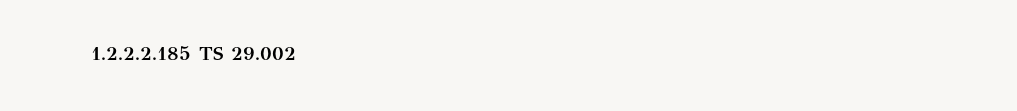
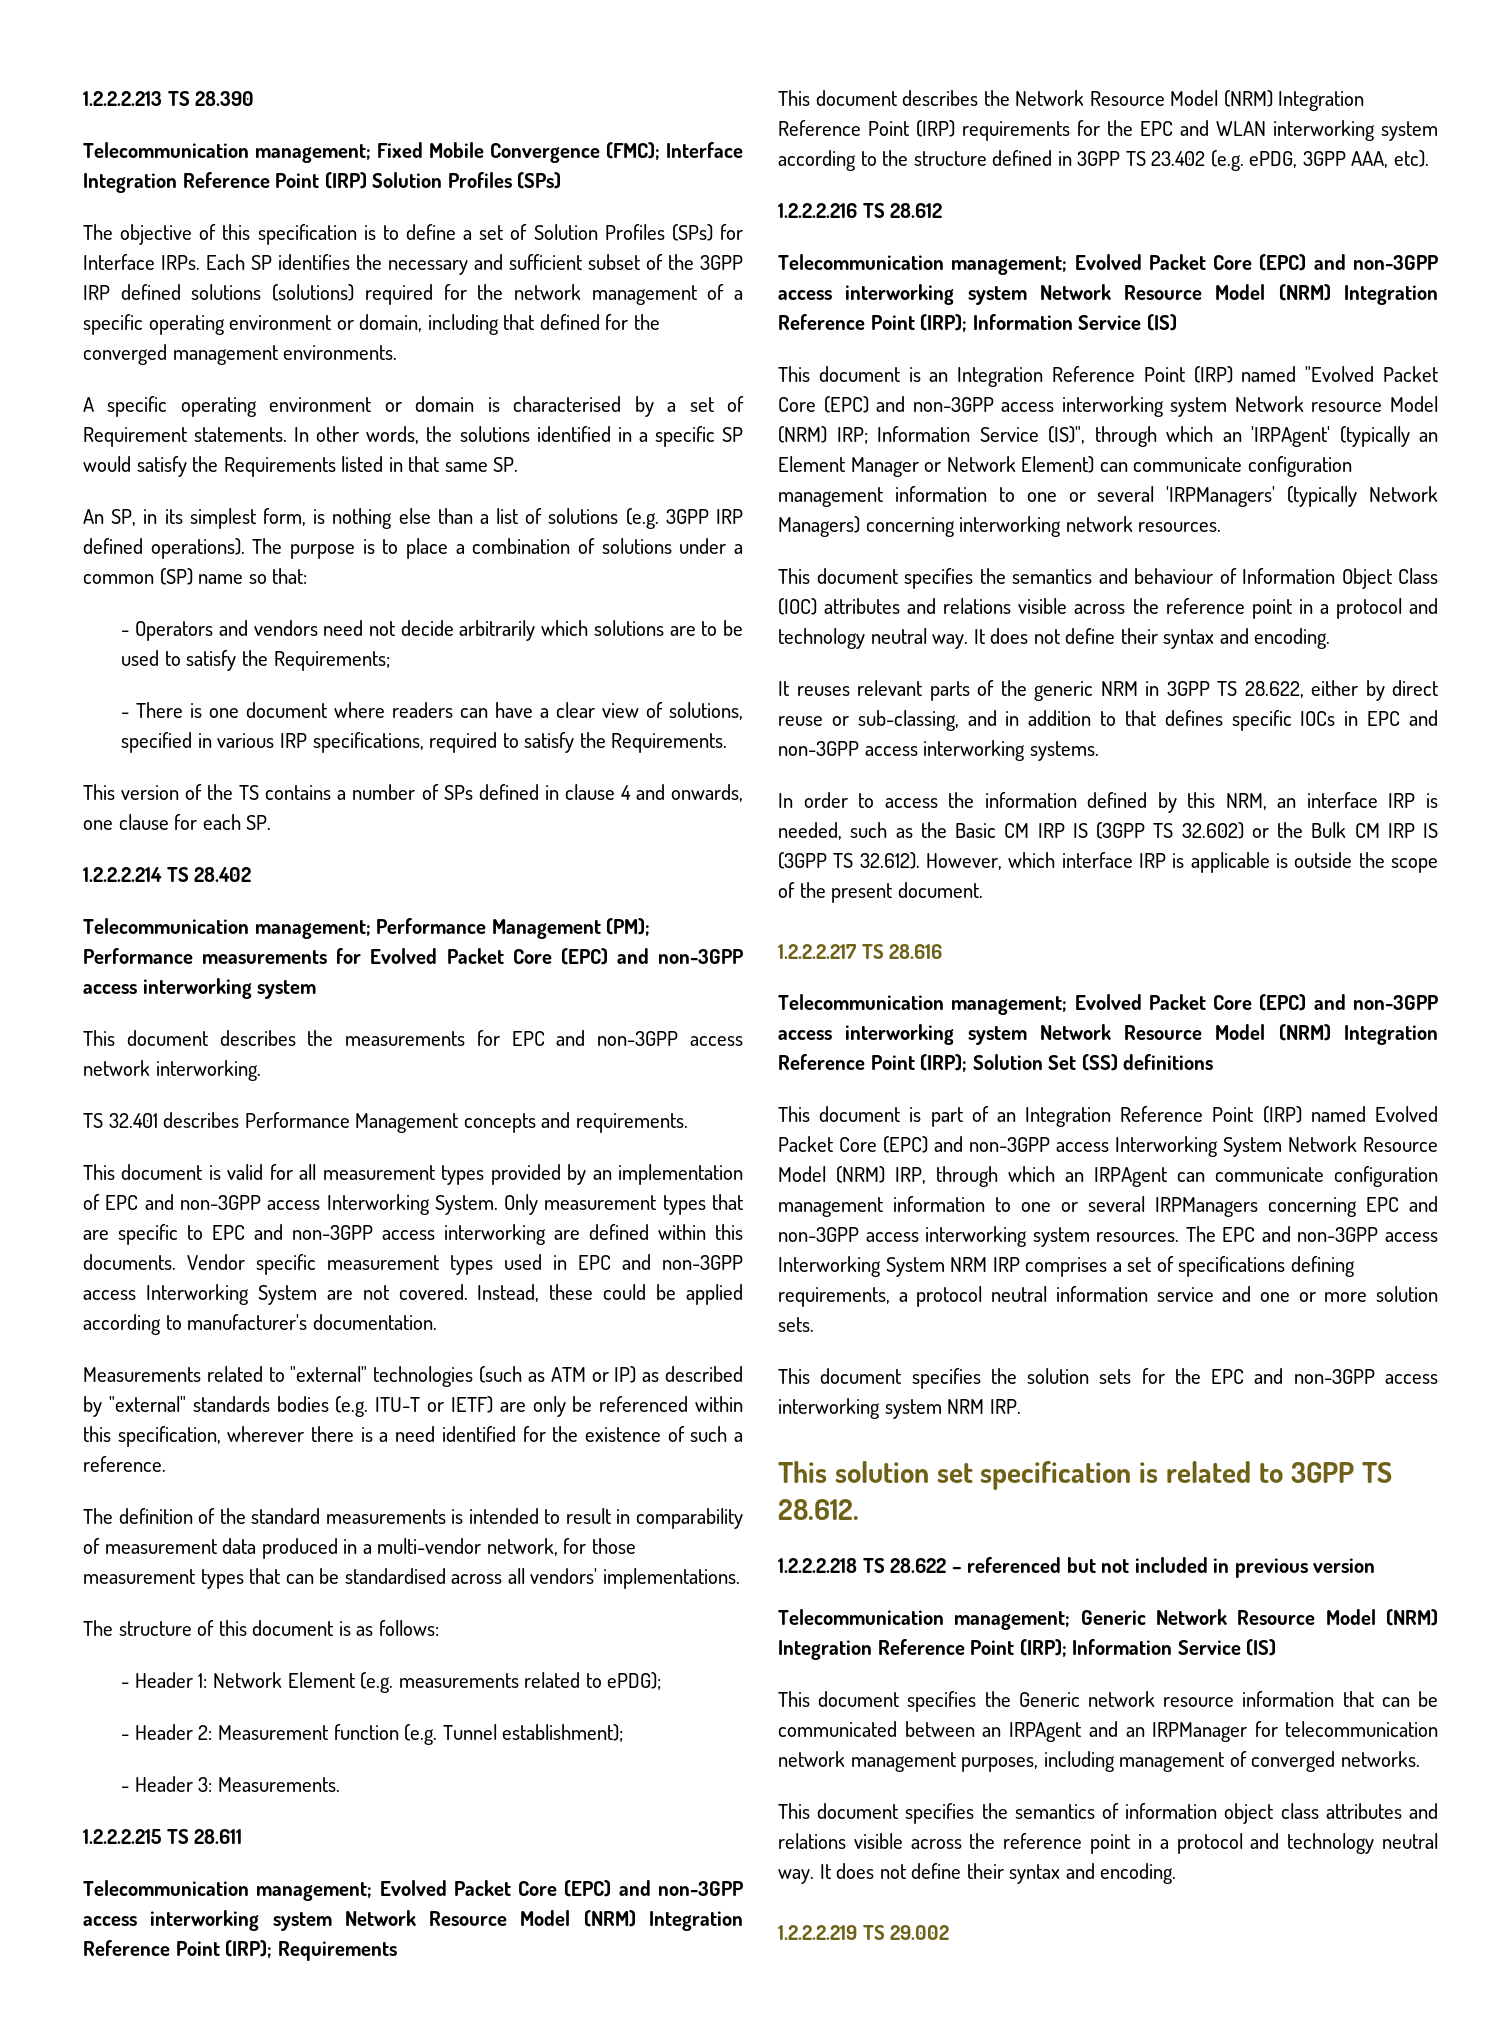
[91,46,191,60] 1.2.2.2.185 -> [83,91,255,106] [83,142,743,163] [83,172,562,193] [83,224,743,245] [83,254,743,275] [83,284,743,305] [83,314,660,335] [83,344,398,365] [83,396,745,417] [83,426,743,447] [83,456,519,477] [83,508,743,529] [83,538,743,559] [83,568,308,585] [121,620,744,641] [121,650,390,671] [121,702,743,720] [121,732,728,753] [83,784,744,802] [83,814,272,830] [83,867,252,882] [83,918,651,939] [83,948,743,965] [83,978,317,999] [83,1030,744,1046] [83,1060,261,1081] [83,1112,688,1133] [83,1164,743,1185] [83,1194,743,1215] [83,1224,743,1245] [83,1254,743,1275] [83,1284,743,1305] [83,1314,437,1335] [83,1366,743,1387] [83,1396,743,1417] [83,1426,744,1447] [83,1456,166,1472] [83,1508,743,1529] [83,1538,636,1559] [83,1568,740,1589] [83,1620,439,1636] [121,1672,662,1693] [121,1724,624,1745] [121,1776,341,1792] [83,1829,243,1844] [83,1880,744,1901] [83,1910,743,1931] [83,1940,397,1961] [778,90,1365,111] [778,120,1438,141] [778,150,1429,171] [778,203,943,218] [778,254,1438,275] [778,284,1438,305] [778,314,1177,332] [778,366,1438,387] [778,396,1438,417] [778,426,1438,447] [778,456,1352,477] [778,486,1438,507] [778,516,1222,537] [778,568,1438,589] [778,598,1438,619] [778,628,1331,649] [778,680,1438,701] [778,710,1438,731] [778,740,1099,761] [778,792,1438,813] [778,822,1438,840] [778,852,1438,873] [778,882,983,903] [778,944,943,959] [778,994,1438,1015] [778,1024,1438,1045] [778,1054,1214,1072] [778,1106,1439,1127] [778,1136,1438,1157] [778,1166,1438,1187] [778,1196,1438,1217] [778,1226,1438,1247] [778,1256,1355,1277] [778,1286,1438,1307] [778,1317,814,1332] [778,1368,1438,1389] [778,1398,1021,1419] [778,1461,1392,1490] [778,1499,859,1520] [778,1557,1376,1578] [778,1609,1438,1630] [778,1639,1277,1660] [778,1691,1438,1712] [778,1721,1438,1742] [778,1751,1420,1772] [778,1803,1438,1824] [778,1833,1438,1854] [778,1863,1177,1884] [778,1925,857,1940] 1.2.2.2.213 TS 28.390 // Telecommunication management; Fixed Mobile Convergence (FMC); Interface Integration Reference Point (IRP) Solution Profiles (SPs) // The objective of this specification is to define a set of Solution Profiles (SPs) for Interface IRPs. Each SP identifies the necessary and sufficient subset of the 3GPP IRP defined solutions (solutions) required for the network management of a specific operating environment or domain, including that defined for the converged management environments. // A specific operating environment or domain is characterised by a set of Requirement statements. In other words, the solutions identified in a specific SP would satisfy the Requirements listed in that same SP. // An SP, in its simplest form, is nothing else than a list of solutions (e.g. 3GPP IRP defined operations). The purpose is to place a combination of solutions under a common (SP) name so that: // - Operators and vendors need not decide arbitrarily which solutions are to be used to satisfy the Requirements; // - There is one document where readers can have a clear view of solutions, specified in various IRP specifications, required to satisfy the Requirements. // This version of the TS contains a number of SPs defined in clause 4 and onwards, one clause for each SP. // 1.2.2.2.214 TS 28.402 // Telecommunication management; Performance Management (PM); Performance measurements for Evolved Packet Core (EPC) and non-3GPP access interworking system // This document describes the measurements for EPC and non-3GPP access network interworking. // TS 32.401 describes Performance Management concepts and requirements. // This document is valid for all measurement types provided by an implementation of EPC and non-3GPP access Interworking System. Only measurement types that are specific to EPC and non-3GPP access interworking are defined within this documents. Vendor specific measurement types used in EPC and non-3GPP access Interworking System are not covered. Instead, these could be applied according to manufacturer's documentation. // Measurements related to "external" technologies (such as ATM or IP) as described by "external" standards bodies (e.g. ITU-T or IETF) are only be referenced within this specification, wherever there is a need identified for the existence of such a reference. // The definition of the standard measurements is intended to result in comparability of measurement data produced in a multi-vendor network, for those measurement types that can be standardised across all vendors' implementations. // The structure of this document is as follows: // - Header 1: Network Element (e.g. measurements related to ePDG); // - Header 2: Measurement function (e.g. Tunnel establishment); // - Header 3: Measurements. // 1.2.2.2.215 TS 28.611 // Telecommunication management; Evolved Packet Core (EPC) and non-3GPP access interworking system Network Resource Model (NRM) Integration Reference Point (IRP); Requirements // This document describes the Network Resource Model (NRM) Integration Reference Point (IRP) requirements for the EPC and WLAN interworking system according to the structure defined in 3GPP TS 23.402 (e.g. ePDG, 3GPP AAA, etc). // 1.2.2.2.216 TS 28.612 // Telecommunication management; Evolved Packet Core (EPC) and non-3GPP access interworking system Network Resource Model (NRM) Integration Reference Point (IRP); Information Service (IS) // This document is an Integration Reference Point (IRP) named "Evolved Packet Core (EPC) and non-3GPP access interworking system Network resource Model (NRM) IRP; Information Service (IS)", through which an 'IRPAgent' (typically an Element Manager or Network Element) can communicate configuration management information to one or several 'IRPManagers' (typically Network Managers) concerning interworking network resources. // This document specifies the semantics and behaviour of Information Object Class (IOC) attributes and relations visible across the reference point in a protocol and technology neutral way. It does not define their syntax and encoding. // It reuses relevant parts of the generic NRM in 3GPP TS 28.622, either by direct reuse or sub-classing, and in addition to that defines specific IOCs in EPC and non-3GPP access interworking systems. // In order to access the information defined by this NRM, an interface IRP is needed, such as the Basic CM IRP IS (3GPP TS 32.602) or the Bulk CM IRP IS (3GPP TS 32.612). However, which interface IRP is applicable is outside the scope of the present document. // 1.2.2.2.217 TS 28.616 // Telecommunication management; Evolved Packet Core (EPC) and non-3GPP access interworking system Network Resource Model (NRM) Integration Reference Point (IRP); Solution Set (SS) definitions // This document is part of an Integration Reference Point (IRP) named Evolved Packet Core (EPC) and non-3GPP access Interworking System Network Resource Model (NRM) IRP, through which an IRPAgent can communicate configuration management information to one or several IRPManagers concerning EPC and non-3GPP access interworking system resources. The EPC and non-3GPP access Interworking System NRM IRP comprises a set of specifications defining requirements, a protocol neutral information service and one or more solution sets. // This document specifies the solution sets for the EPC and non-3GPP access interworking system NRM IRP. // This solution set specification is related to 3GPP TS 28.612. // 1.2.2.2.218 TS 28.622 – referenced but not included in previous version // Telecommunication management; Generic Network Resource Model (NRM) Integration Reference Point (IRP); Information Service (IS) // This document specifies the Generic network resource information that can be communicated between an IRPAgent and an IRPManager for telecommunication network management purposes, including management of converged networks. // This document specifies the semantics of information object class attributes and relations visible across the reference point in a protocol and technology neutral way. It does not define their syntax and encoding. // 1.2.2.2.219

